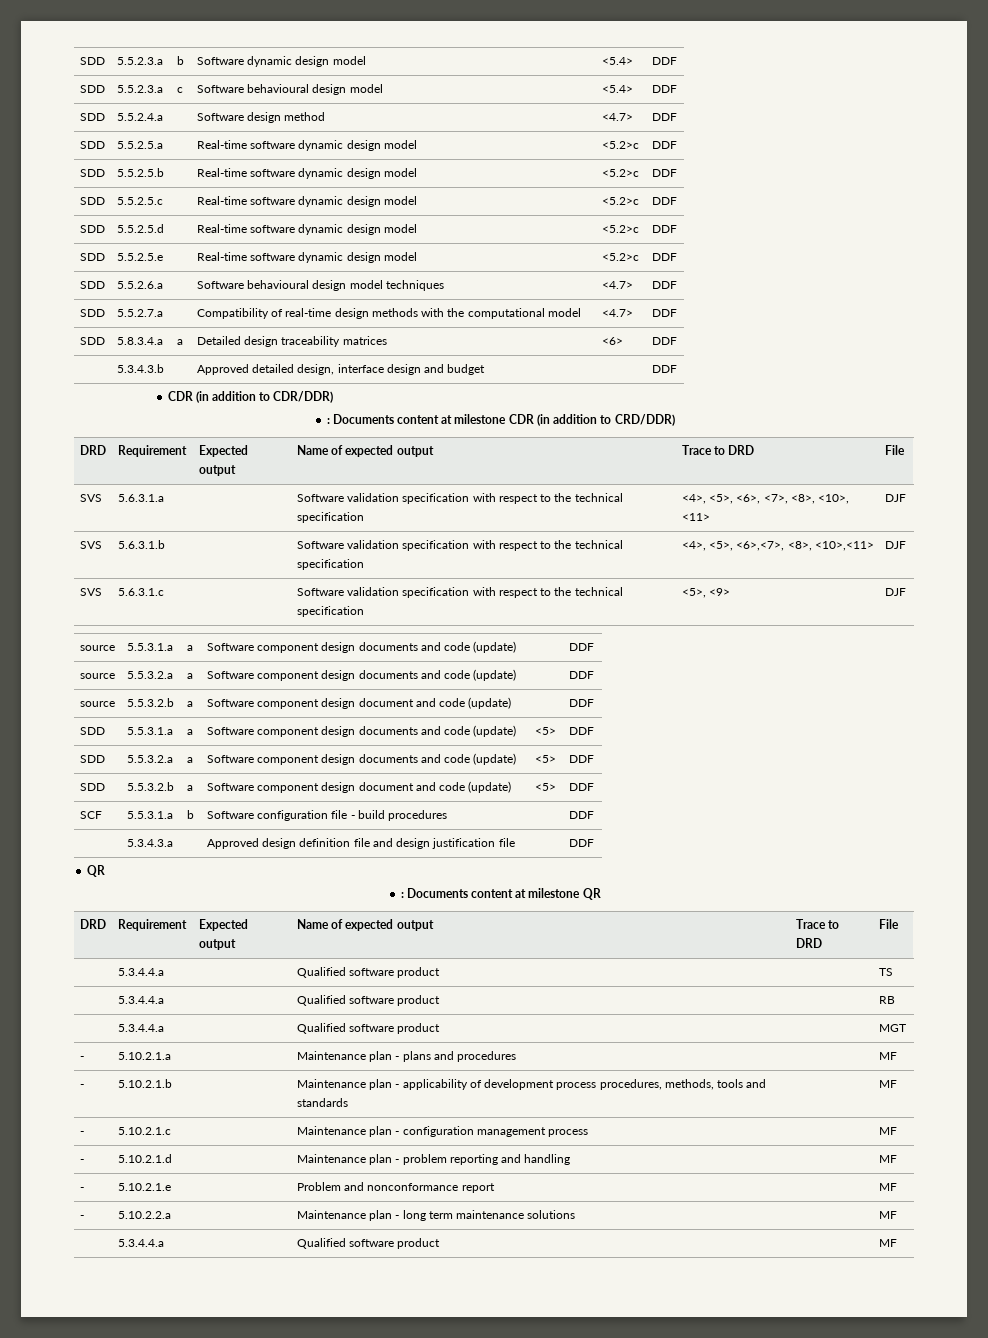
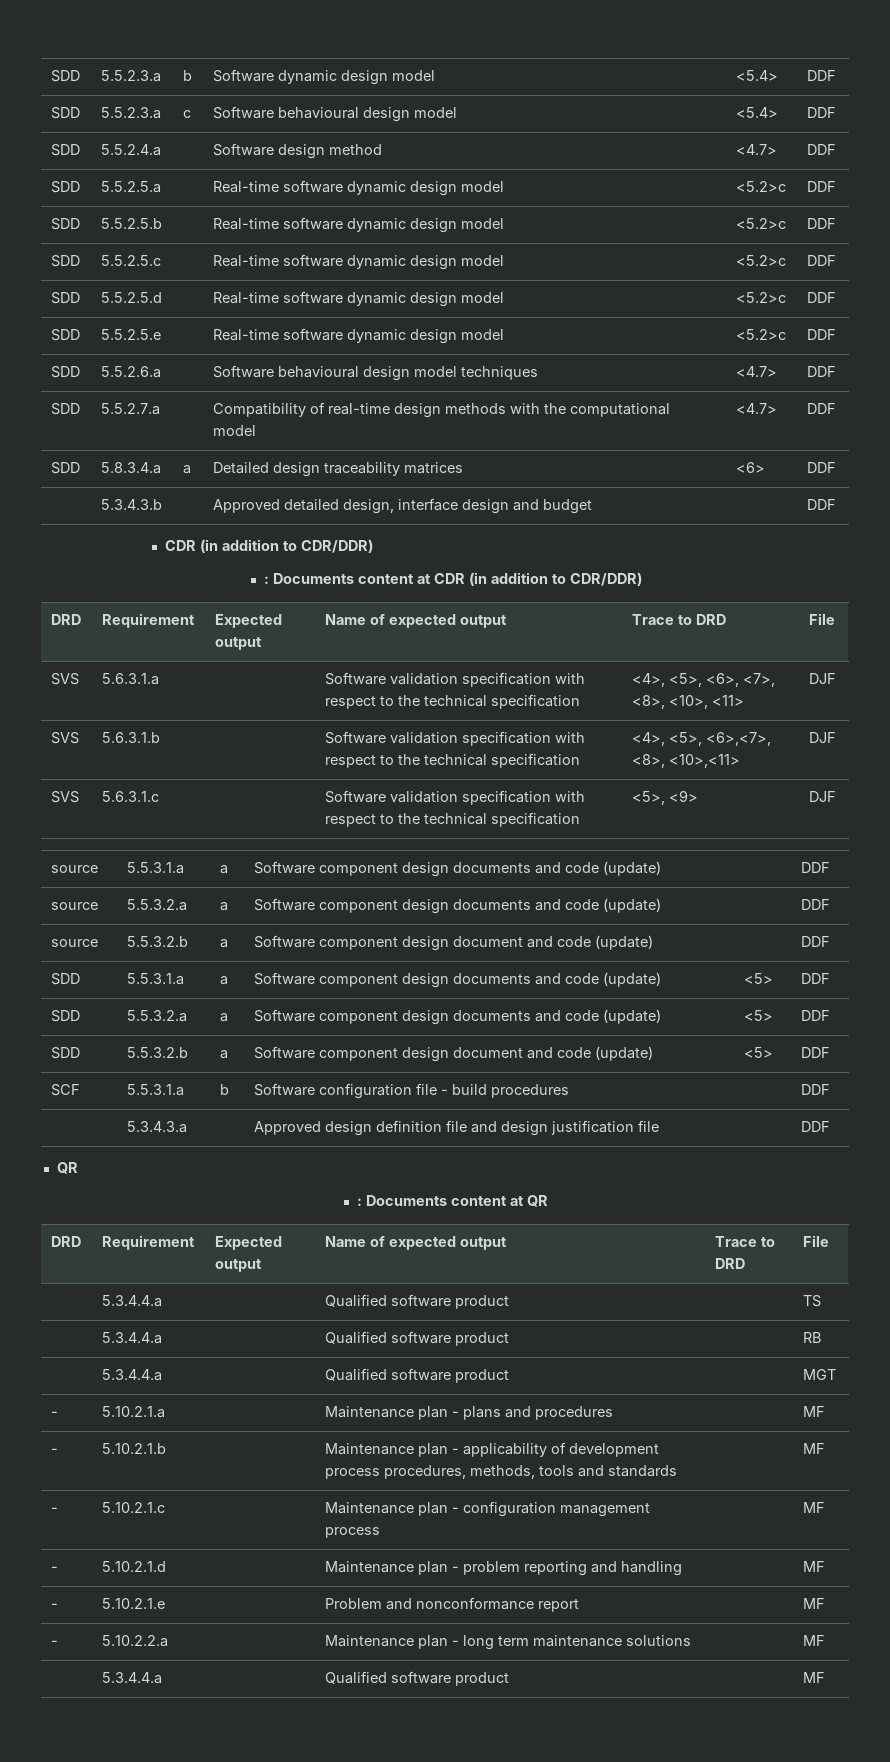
[454,414,675,426] milestone CDR (in addition to CRD/DDR) -> [433,572,642,586] CDR (in addition to CDR/DDR)
[528,888,581,898] milestone -> (525, 1201) none

